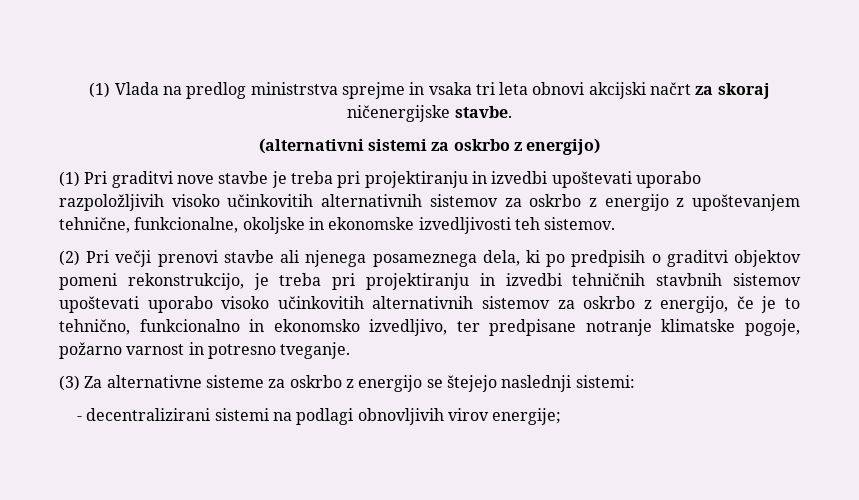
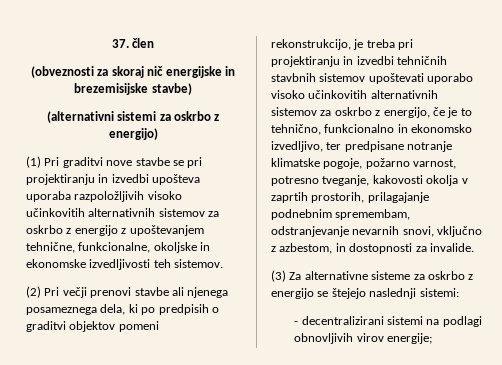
[89,82,770,99] [347,105,512,122] (1) Vlada na predlog ministrstva sprejme in vsaka tri leta obnovi akcijski načrt za skoraj ničenergijske stavbe. -> [111,38,155,48] [31,66,235,78] [74,83,192,95] 37. člen // (obveznosti za skoraj nič energijske in brezemisijske stavbe)
[271,171,701,188] je treba pri projektiranju in izvedbi upoštevati uporabo -> [172,157,203,168] [26,174,201,185] [26,191,71,202] se pri projektiranju in izvedbi upošteva uporaba
[126,342,351,359] varnost in potresno tveganje. -> [413,159,457,169] [271,175,468,186] [271,192,429,203] [271,209,411,220] [271,226,483,237] [271,243,474,254] varnost, potresno tveganje, kakovosti okolja v zaprtih prostorih, prilagajanje podnebnim spremembam, odstranjevanje nevarnih snovi, vključno z azbestom, in dostopnosti za invalide.

